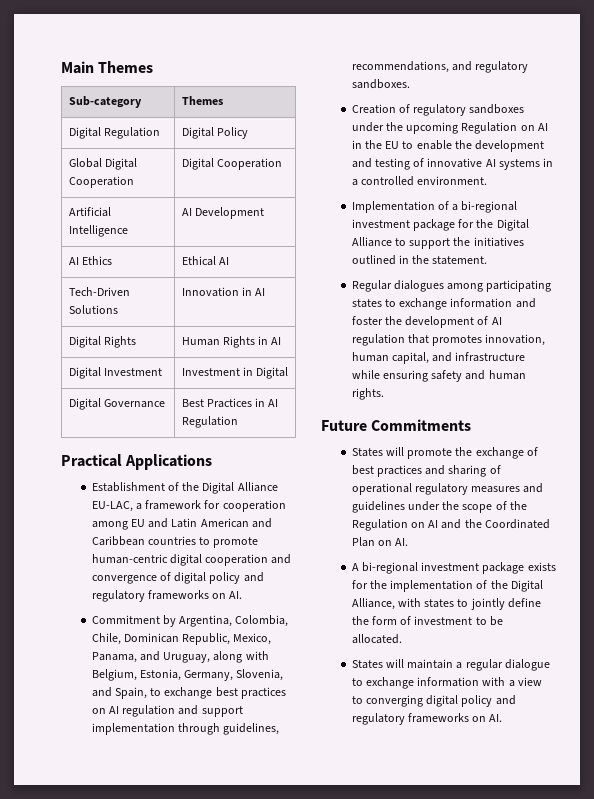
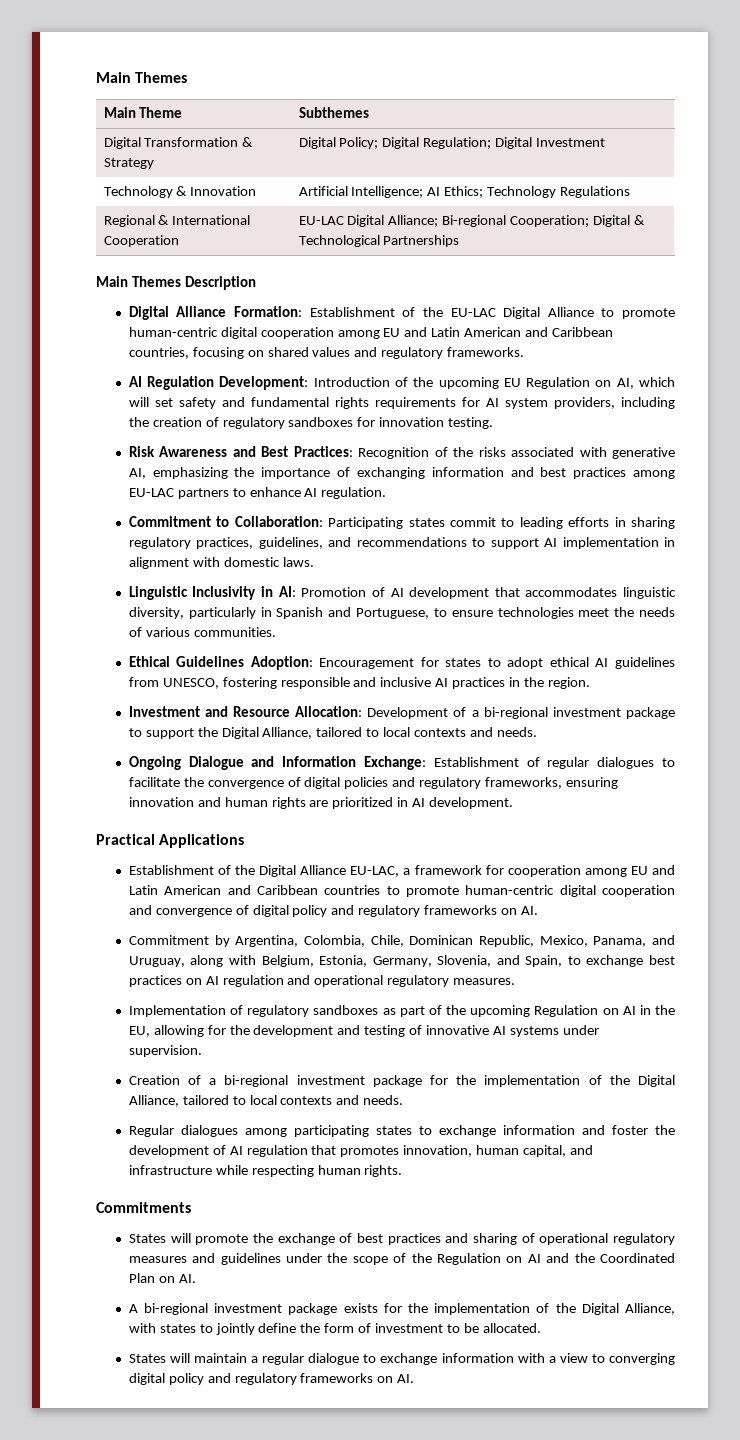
[68,96,142,108] [181,96,223,105] [68,127,160,139] [181,127,248,139] [68,158,137,170] [68,176,134,188] [181,158,282,170] [68,207,111,217] [68,225,128,237] [181,207,264,219] [68,256,112,265] [181,256,229,266] [68,287,130,296] [68,305,118,314] [181,287,266,297] [68,336,136,348] [181,336,282,348] [68,367,162,379] [181,367,289,379] [68,398,165,410] [181,398,279,408] [181,416,238,428] Sub-category | Themes // Digital Regulation | Digital Policy // Global Digital Cooperation | Digital Cooperation // Artificial Intelligence | AI Development // AI Ethics | Ethical AI // Tech-Driven Solutions | Innovation in AI // Digital Rights | Human Rights in AI // Digital Investment | Investment in Digital // Digital Governance | Best Practices in AI Regulation -> [103,107,183,118] [298,107,369,118] [103,137,254,149] [103,158,154,169] [298,137,606,149] [103,186,257,198] [298,186,631,198] [103,215,251,227] [103,235,179,247] [298,215,646,227] [298,235,460,247] [96,276,257,290] [128,306,675,320] [128,327,614,339] [128,347,525,359] [128,376,675,390] [128,397,675,409] [128,417,494,429] [128,446,675,459] [128,467,675,479] [128,487,387,499] [128,516,675,529] [128,537,675,549] [128,557,314,569] [128,586,676,600] [128,607,675,619] [128,627,276,637] [128,656,676,670] [128,677,590,689] [128,706,675,719] [128,727,537,739] [128,756,676,770] [128,777,619,789] [128,797,514,809] Main Theme | Subthemes // Digital Transformation & Strategy | Digital Policy; Digital Regulation; Digital Investment // Technology & Innovation | Artificial Intelligence; AI Ethics; Technology Regulations // Regional & International Cooperation | EU-LAC Digital Alliance; Bi-regional Cooperation; Digital & Technological Partnerships // Main Themes Description // Digital Alliance Formation: Establishment of the EU-LAC Digital Alliance to promote human-centric digital cooperation among EU and Latin American and Caribbean countries, focusing on shared values and regulatory frameworks. // AI Regulation Development: Introduction of the upcoming EU Regulation on AI, which will set safety and fundamental rights requirements for AI system providers, including the creation of regulatory sandboxes for innovation testing. // Risk Awareness and Best Practices: Recognition of the risks associated with generative AI, emphasizing the importance of exchanging information and best practices among EU-LAC partners to enhance AI regulation. // Commitment to Collaboration: Participating states commit to leading efforts in sharing regulatory practices, guidelines, and recommendations to support AI implementation in alignment with domestic laws. // Linguistic Inclusivity in AI: Promotion of AI development that accommodates linguistic diversity, particularly in Spanish and Portuguese, to ensure technologies meet the needs of various communities. // Ethical Guidelines Adoption: Encouragement for states to adopt ethical AI guidelines from UNESCO, fostering responsible and inclusive AI practices in the region. // Investment and Resource Allocation: Development of a bi-regional investment package to support the Digital Alliance, tailored to local contexts and needs. // Ongoing Dialogue and Information Exchange: Establishment of regular dialogues to facilitate the convergence of digital policies and regulatory frameworks, ensuring innovation and human rights are prioritized in AI development.
[201,706,243,717] [91,723,280,735] [351,61,529,73] [351,79,410,89] [351,104,525,116] [351,122,384,132] support implementation through guidelines, recommendations, and regulatory sandboxes. // Creation of regulatory sandboxes under -> [314,975,516,987] [128,1005,442,1017] operational regulatory measures. // Implementation of regulatory sandboxes as part of
[385,140,452,150] EU to enable -> [128,1025,226,1037] EU, allowing for
[543,158,554,167] [351,176,488,186] [351,201,435,213] in a controlled environment. // Implementation -> [562,1025,599,1035] [128,1045,202,1057] [128,1075,180,1085] under supervision. // Creation
[496,219,529,231] [351,237,524,249] [351,255,488,265] Digital Alliance to support the initiatives outlined in the statement. -> [484,1075,676,1087] [128,1095,404,1107] implementation of the Digital Alliance, tailored to local contexts and needs.
[382,370,486,382] ensuring safety and -> [251,1165,314,1177] respecting
[321,420,367,431] Future -> (403, 1171) none

